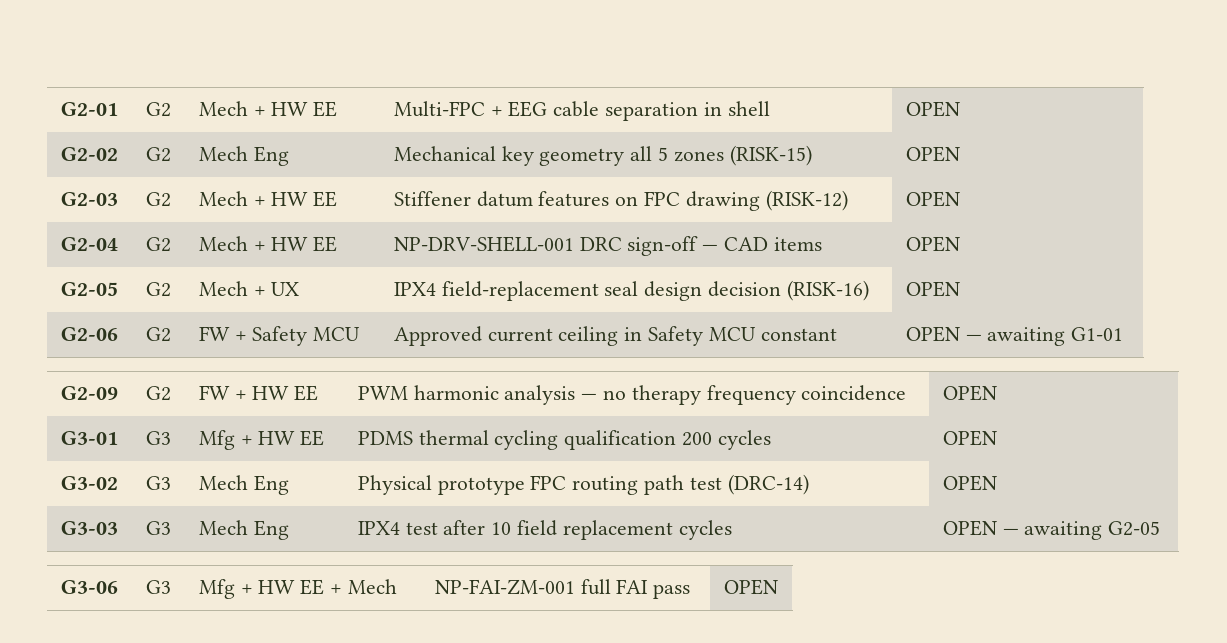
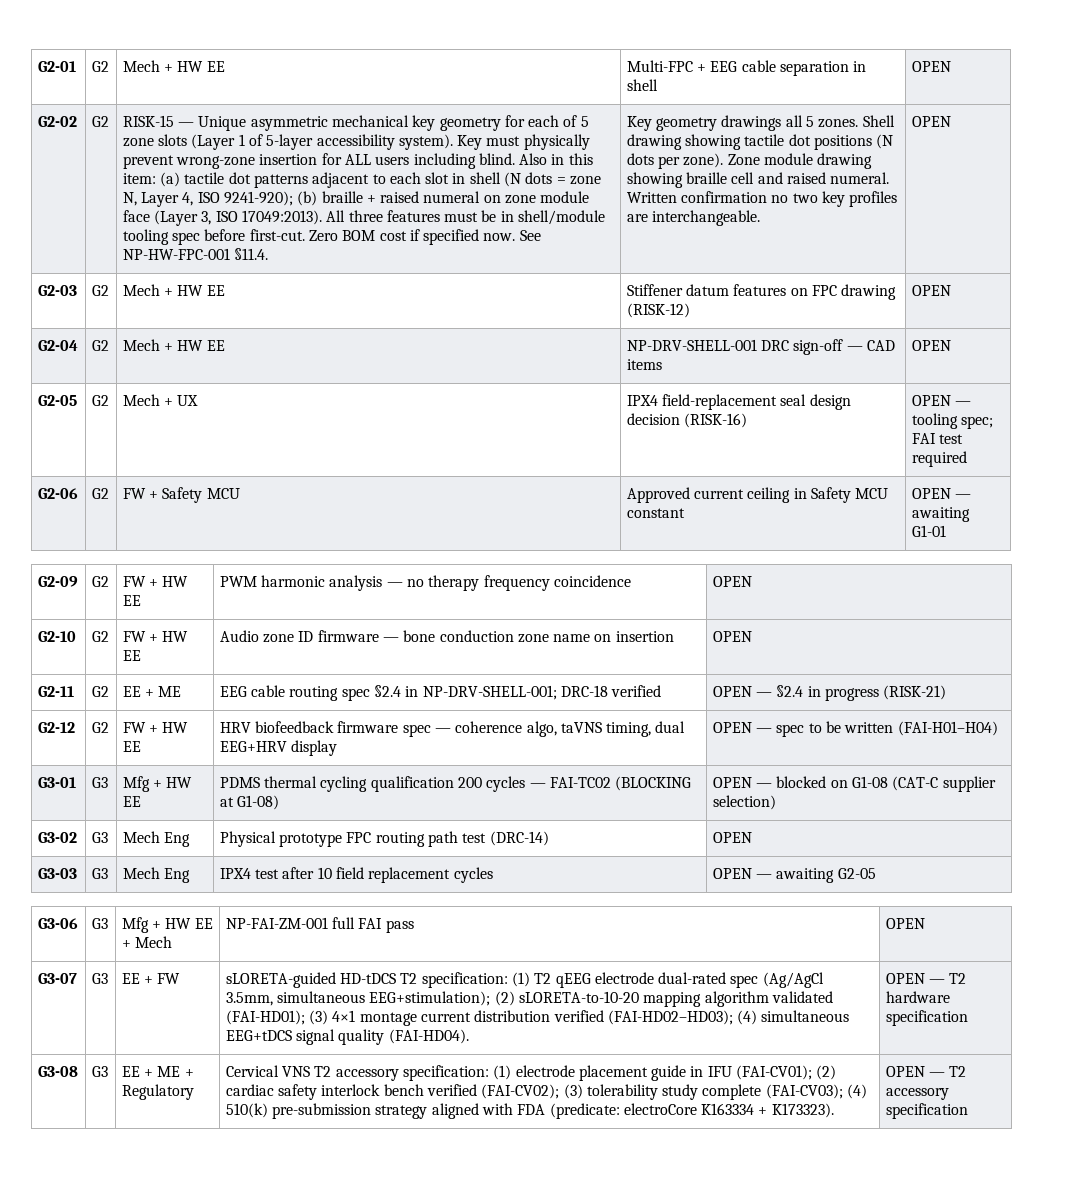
[198,146,289,166] [393,145,812,166] Mech Eng | Mechanical key geometry all 5 zones (RISK-15) -> [122,115,589,131] [122,134,590,150] [122,153,593,169] [122,172,602,188] [122,191,590,207] [122,210,606,226] [122,229,541,245] [122,248,268,260] [626,115,895,131] [626,134,894,150] [626,153,873,169] [626,172,890,188] [626,191,898,207] [626,210,760,226] RISK-15 — Unique asymmetric mechanical key geometry for each of 5 zone slots (Layer 1 of 5-layer accessibility system). Key must physically prevent wrong-zone insertion for ALL users including blind. Also in this item: (a) tactile dot patterns adjacent to each slot in shell (N dots = zone N, Layer 4, ISO 9241-920); (b) braille + raised numeral on zone module face (Layer 3, ISO 17049:2013). All three features must be in shell/module tooling spec before first-cut. Zero BOM cost if specified now. See NP-HW-FPC-001 §11.4. | Key geometry drawings all 5 zones. Shell drawing showing tactile dot positions (N dots per zone). Zone module drawing showing braille cell and raised numeral. Written confirmation no two key profiles are interchangeable.
(960, 289) none -> [954,401,971,406] [911,413,993,429] [911,433,963,444] [911,451,967,467] — tooling spec; FAI test required
(997, 393) none -> [37,631,76,642] [91,631,109,642] [122,631,189,642] [122,650,141,661] [219,630,674,643] [712,631,752,642] [37,686,74,697] [91,686,109,697] [122,686,182,697] [219,685,662,701] [712,685,947,701] [37,722,75,733] [91,722,109,733] [122,722,189,733] [122,741,141,752] [219,721,686,737] [219,740,337,756] [712,721,998,737] // G2-10 | G2 | FW + HW EE | Audio zone ID firmware — bone conduction zone name on insertion | OPEN // G2-11 | G2 | EE + ME | EEG cable routing spec §2.4 in NP-DRV-SHELL-001; DRC-18 verified | OPEN — §2.4 in progress (RISK-21) // G2-12 | G2 | FW + HW EE | HRV biofeedback firmware spec — coherence algo, taVNS timing, dual EEG+HRV display | OPEN — spec to be written (FAI-H01–H04)
[942,430,997,446] | OPEN -> [529,776,692,791] [219,795,279,810] [712,776,996,792] [712,795,776,810] — FAI-TC02 (BLOCKING at G1-08) | OPEN — blocked on G1-08 (CAT-C supplier selection)
(778, 587) none -> [37,973,77,984] [91,973,108,984] [121,973,181,984] [225,972,824,988] [225,991,833,1007] [225,1010,850,1026] [225,1029,469,1045] [885,973,967,984] [885,991,950,1003] [885,1010,968,1026] [37,1066,78,1077] [91,1066,108,1077] [121,1066,194,1077] [121,1084,194,1100] [225,1065,837,1081] [225,1084,868,1100] [225,1103,834,1119] [885,1066,967,1077] [885,1088,949,1100] [885,1103,968,1119] // G3-07 | G3 | EE + FW | sLORETA-guided HD-tDCS T2 specification: (1) T2 qEEG electrode dual-rated spec (Ag/AgCl 3.5mm, simultaneous EEG+stimulation); (2) sLORETA-to-10-20 mapping algorithm validated (FAI-HD01); (3) 4×1 montage current distribution verified (FAI-HD02–HD03); (4) simultaneous EEG+tDCS signal quality (FAI-HD04). | OPEN — T2 hardware specification // G3-08 | G3 | EE + ME + Regulatory | Cervical VNS T2 accessory specification: (1) electrode placement guide in IFU (FAI-CV01); (2) cardiac safety interlock bench verified (FAI-CV02); (3) tolerability study complete (FAI-CV03); (4) 510(k) pre-submission strategy aligned with FDA (predicate: electroCore K163334 + K173323). | OPEN — T2 accessory specification

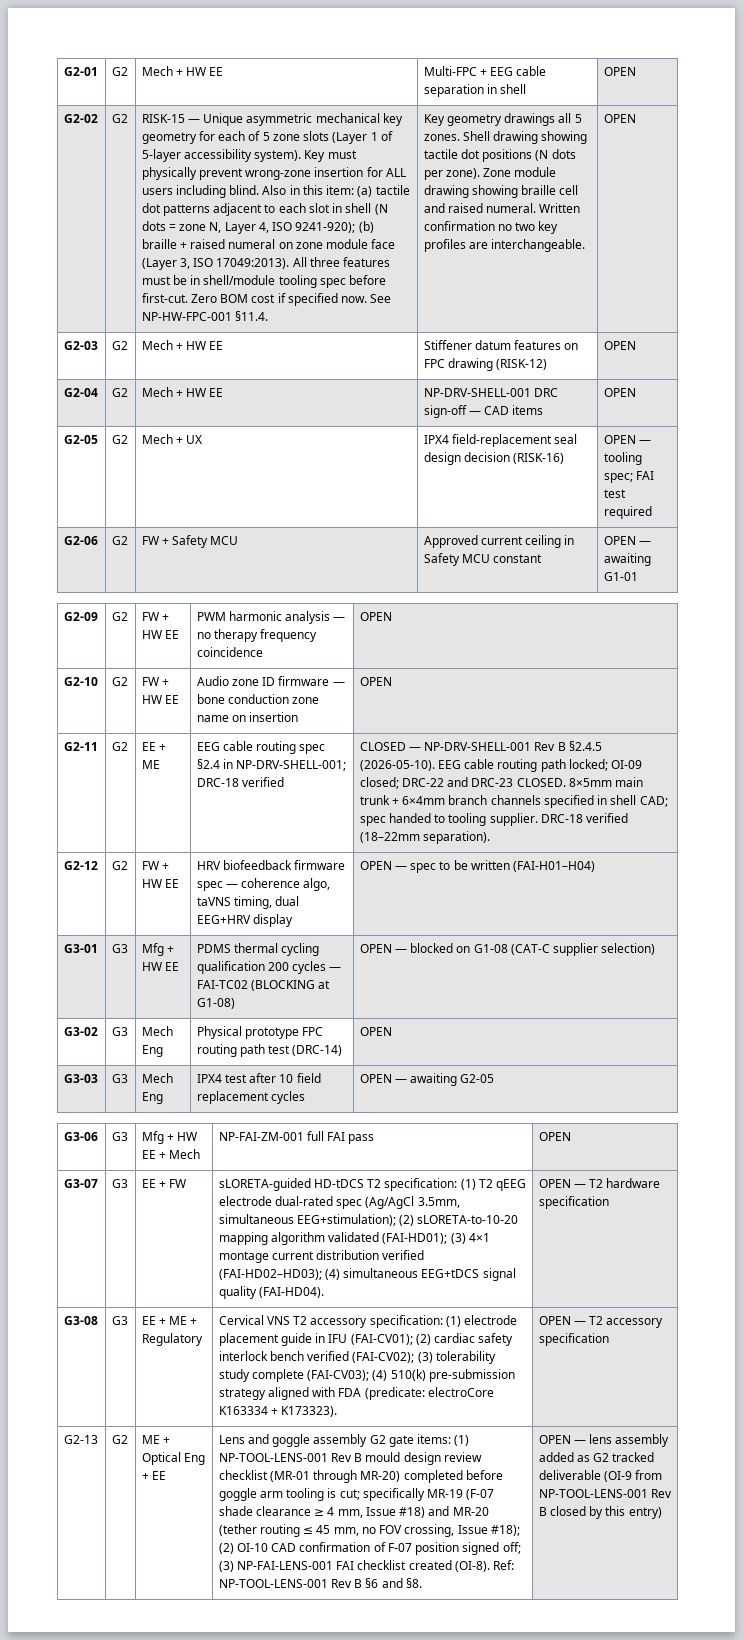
[712,685,947,701] OPEN — §2.4 in progress (RISK-21) -> [359,741,602,751] [359,759,643,772] [359,777,644,789] [359,795,668,808] [359,813,629,826] [359,831,490,844] CLOSED — NP-DRV-SHELL-001 Rev B §2.4.5 (2026-05-10). EEG cable routing path locked; OI-09 closed; DRC-22 and DRC-23 CLOSED. 8×5mm main trunk + 6×4mm branch channels specified in shell CAD; spec handed to tooling supplier. DRC-18 verified (18–22mm separation).
(968, 1111) none -> [63,1435,98,1444] [111,1435,128,1444] [141,1435,170,1444] [141,1452,205,1465] [141,1471,166,1480] [218,1434,470,1447] [218,1452,482,1465] [218,1470,503,1483] [218,1488,495,1501] [218,1506,489,1518] [218,1524,520,1537] [218,1542,521,1555] [218,1560,515,1572] [218,1578,422,1588] [538,1434,670,1447] [538,1452,655,1462] [538,1470,663,1482] [538,1489,672,1498] [538,1506,662,1519] // G2-13 | G2 | ME + Optical Eng + EE | Lens and goggle assembly G2 gate items: (1) NP-TOOL-LENS-001 Rev B mould design review checklist (MR-01 through MR-20) completed before goggle arm tooling is cut; specifically MR-19 (F-07 shade clearance ≥ 4 mm, Issue #18) and MR-20 (tether routing ≤ 45 mm, no FOV crossing, Issue #18); (2) OI-10 CAD confirmation of F-07 position signed off; (3) NP-FAI-LENS-001 FAI checklist created (OI-8). Ref: NP-TOOL-LENS-001 Rev B §6 and §8. | OPEN — lens assembly added as G2 tracked deliverable (OI-9 from NP-TOOL-LENS-001 Rev B closed by this entry)

